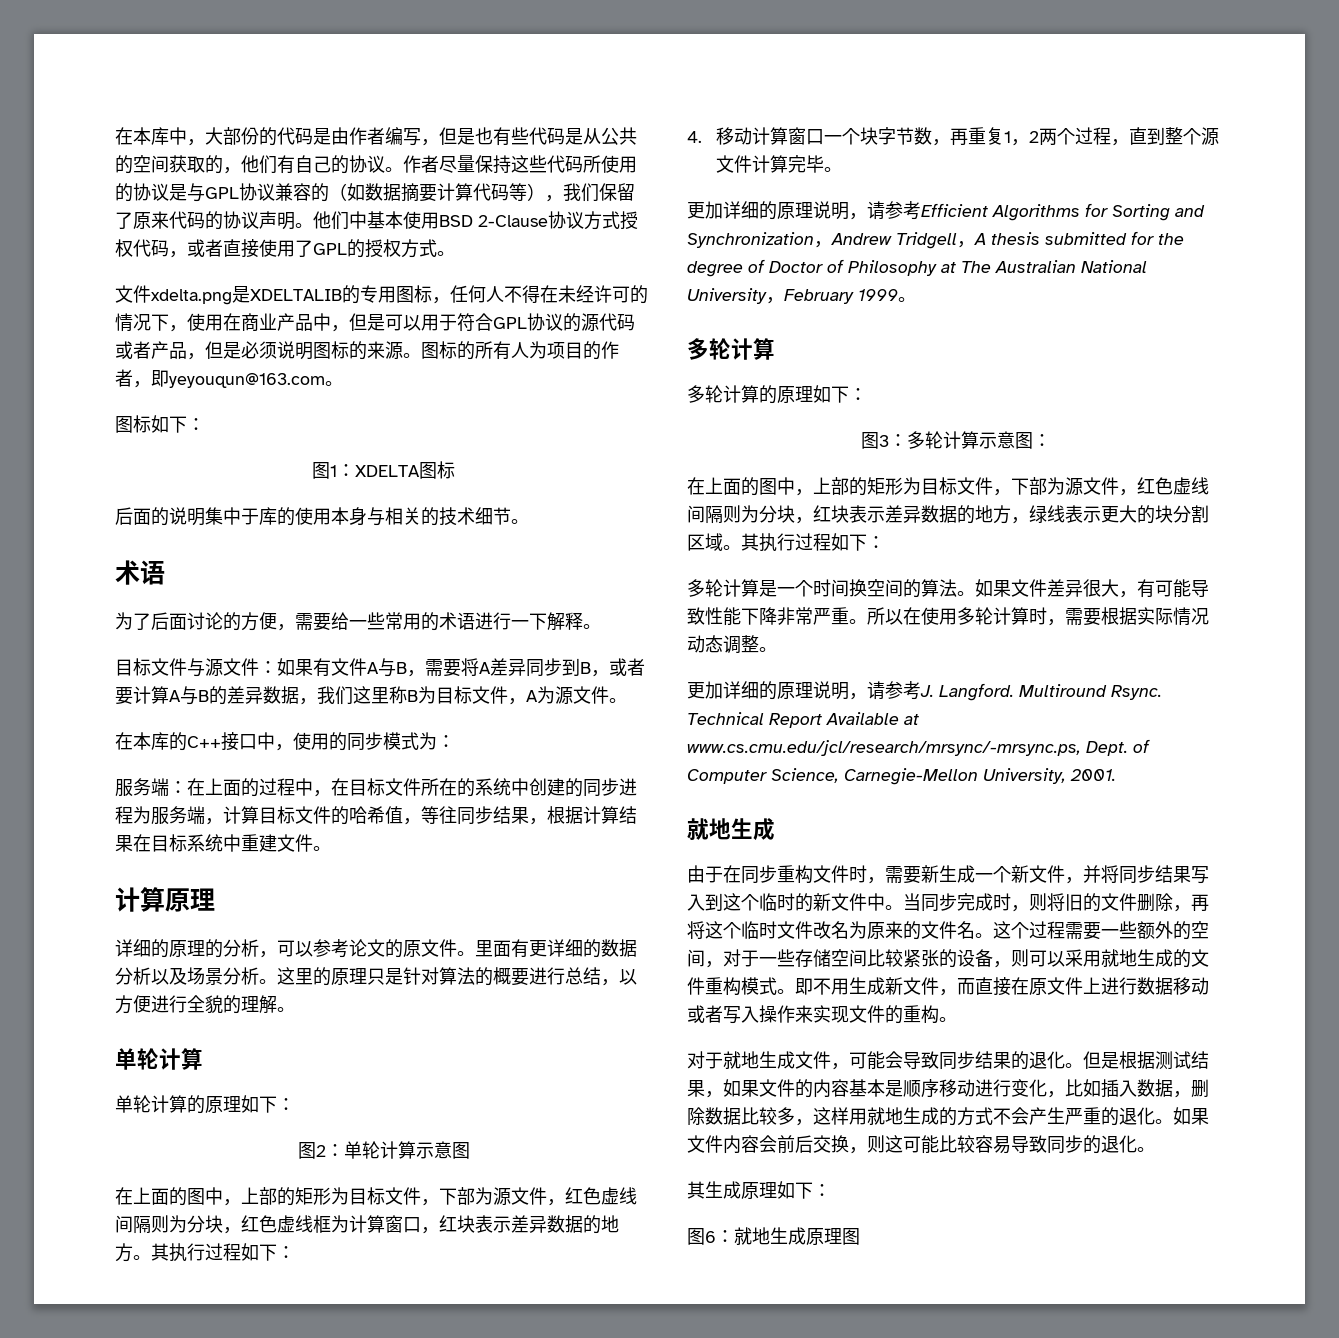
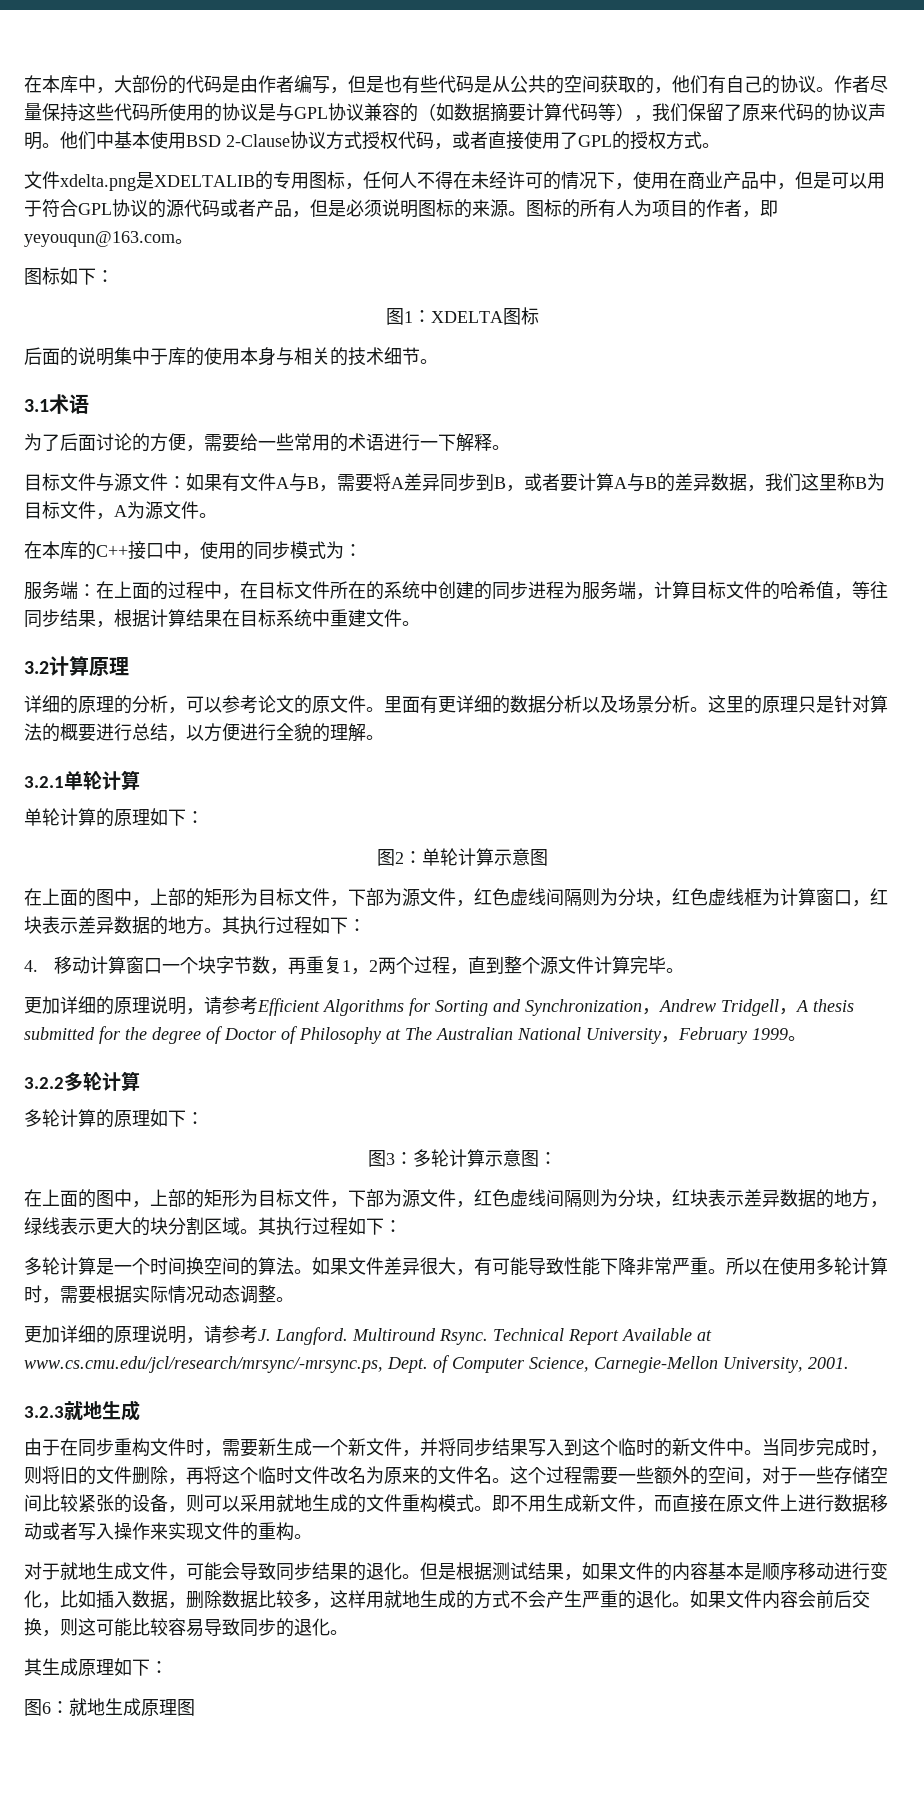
(529, 521) none -> [24,399,49,412] 3.1
(331, 848) none -> [24,661,49,674] 3.2
(295, 1009) none -> [24,776,64,788] 3.2.1
(916, 299) none -> [24,1077,64,1089] 3.2.2
(1116, 775) none -> [24,1406,64,1418] 3.2.3

